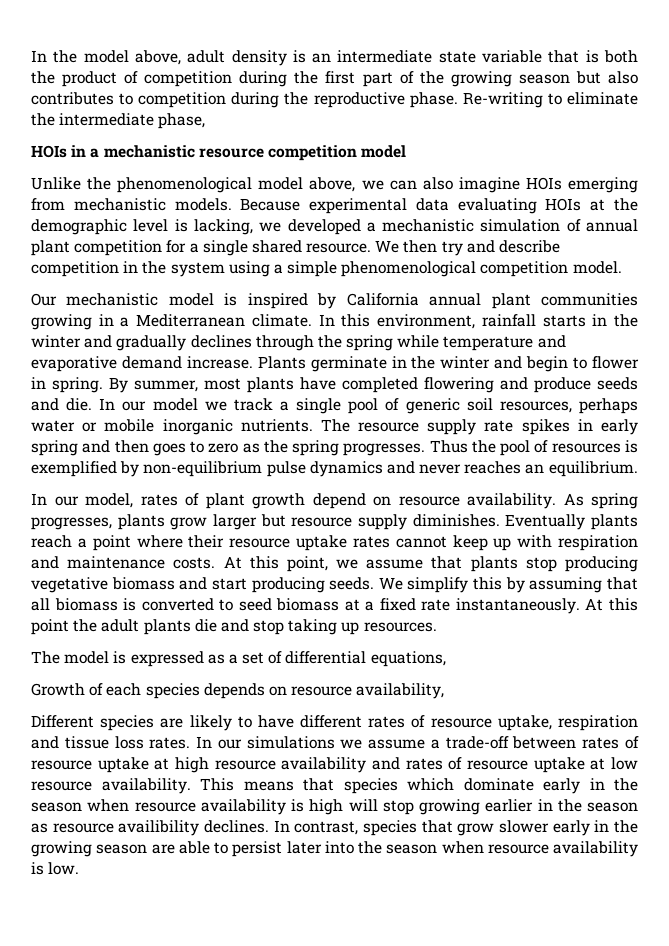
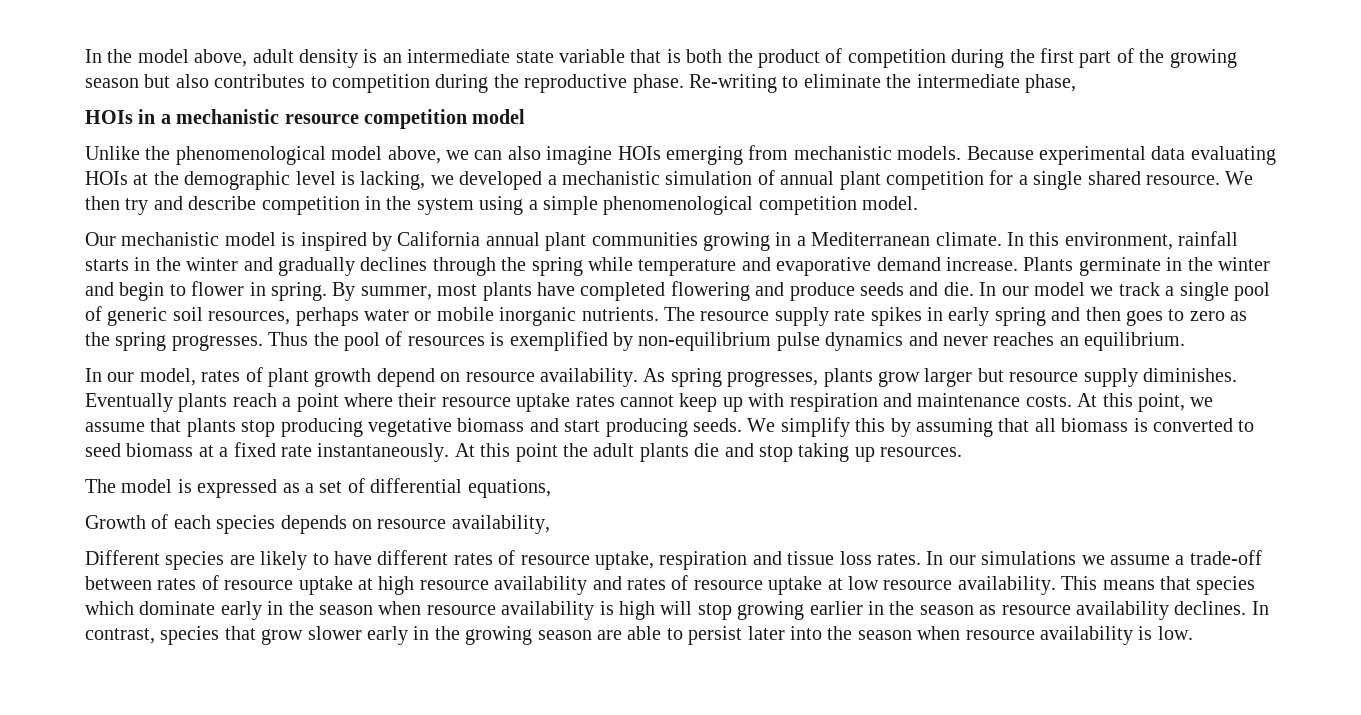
[118,820,200,836] availibility -> [1075,601,1169,620] availability

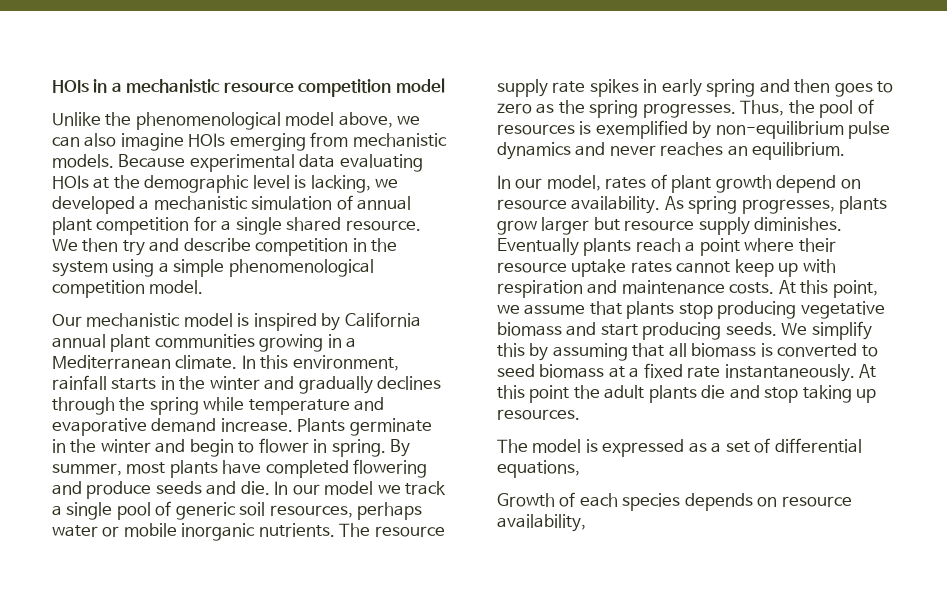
[85,48,1237,68] [85,74,1076,93] In the model above, adult density is an intermediate state variable that is both the product of competition during the first part of the growing season but also contributes to competition during the reproductive phase. Re-writing to eliminate the intermediate phase, // -> (52, 86) none
[268,332,309,346] Thus -> [740,100,785,116] Thus,
[85,550,1262,570] [85,575,1256,595] [85,601,1269,620] [85,626,1193,645] // Different species are likely to have different rates of resource uptake, respiration and tissue loss rates. In our simulations we assume a trade-off between rates of resource uptake at high resource availability and rates of resource uptake at low resource availability. This means that species which dominate early in the season when resource availability is high will stop growing earlier in the season as resource availability declines. In contrast, species that grow slower early in the growing season are able to persist later into the season when resource availability is low. -> (586, 523) none

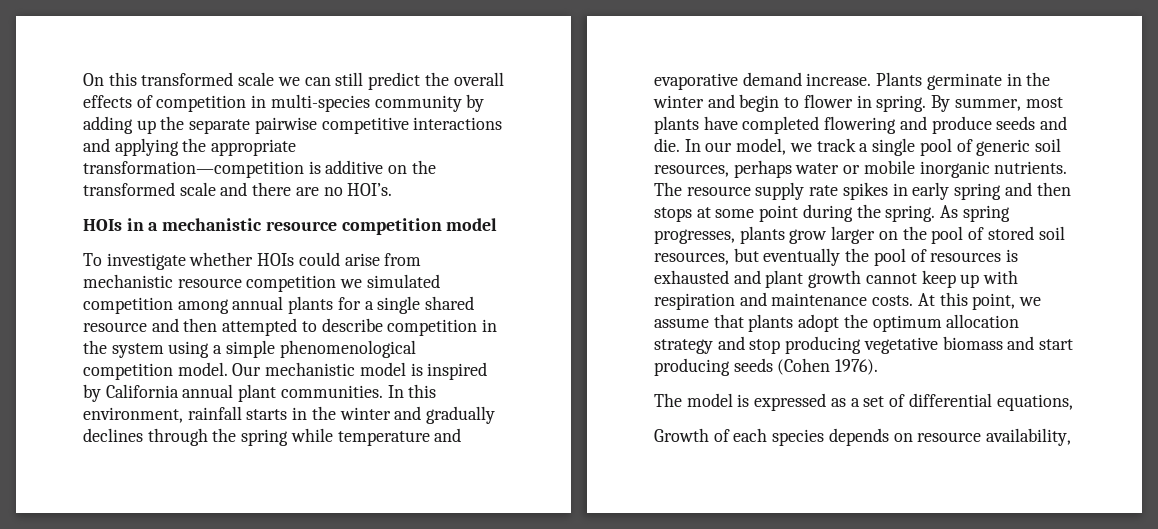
(52, 86) none -> [83,72,504,90] [83,94,485,112] [83,116,503,134] [83,138,297,156] [83,160,436,178] [83,182,393,196] On this transformed scale we can still predict the overall effects of competition in multi-species community by adding up the separate pairwise competitive interactions and applying the appropriate transformation—competition is additive on the transformed scale and there are no HOI’s. //
[52,112,421,130] [52,132,447,151] [52,154,423,172] [52,175,399,193] [52,195,412,214] [52,216,421,235] [52,238,180,256] Unlike the phenomenological model above, we can also imagine HOIs emerging from mechanistic models. Because experimental data evaluating HOIs at the demographic level is lacking, we developed a mechanistic simulation of annual plant competition for a single shared resource. We then try and -> [83,252,422,270] [83,274,440,292] [83,296,475,314] [83,318,317,336] To investigate whether HOIs could arise from mechanistic resource competition we simulated competition among annual plants for a single shared resource and then attempted to
(204, 287) // -> (228, 369) none
[154,334,357,352] [52,355,238,369] communities growing in a Mediterranean climate. -> [280,385,383,398] communities.
[324,481,374,495] model -> [736,138,787,155] model,
[834,81,894,97] [497,99,874,118] [497,120,891,139] [497,142,846,160] [497,174,861,193] [497,196,661,214] goes to zero as the spring progresses. Thus, the pool of resources is exemplified by non-equilibrium pulse dynamics and never reaches an equilibrium. // In our model, rates of plant growth depend on resource availability. -> [654,204,936,222] stops at some point during the spring.
[593,217,843,235] [497,238,836,256] [497,259,672,277] but resource supply diminishes. Eventually plants reach a point where their resource uptake rates -> [878,226,1065,244] [654,248,1019,266] [654,270,862,288] on the pool of stored soil resources, but eventually the pool of resources is exhausted and plant growth
(675, 310) none -> [798,314,1020,332] [654,336,745,354] adopt the optimum allocation strategy and
[725,321,872,340] [497,343,878,361] [497,363,877,382] [497,385,877,403] [497,409,580,420] seeds. We simplify this by assuming that all biomass is converted to seed biomass at a fixed rate instantaneously. At this point the adult plants die and stop taking up resources. -> [733,358,879,375] seeds (Cohen 1976).

